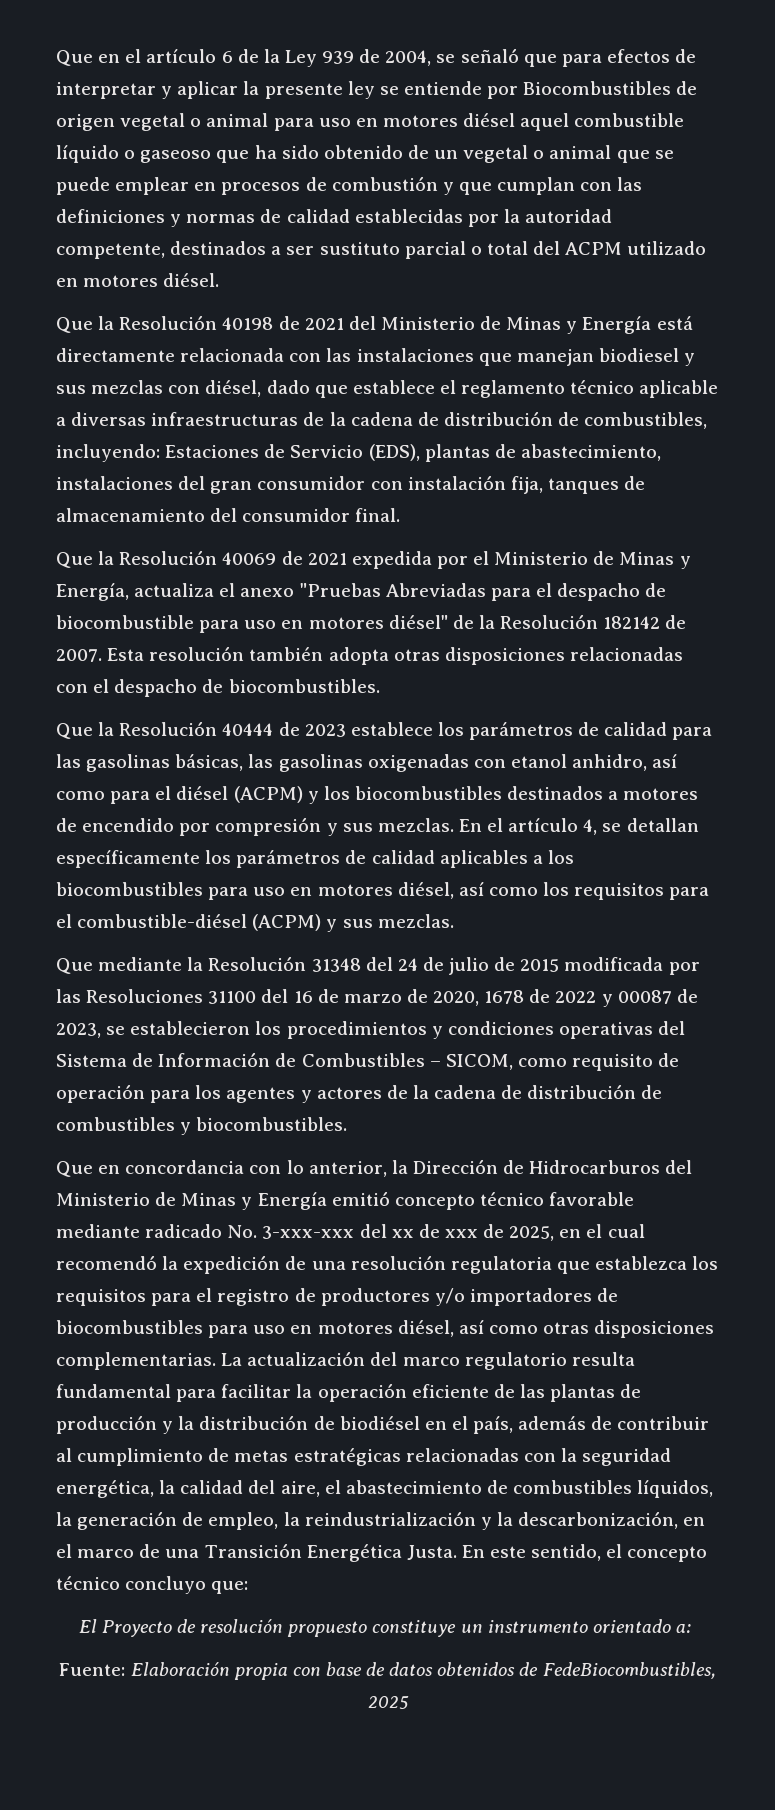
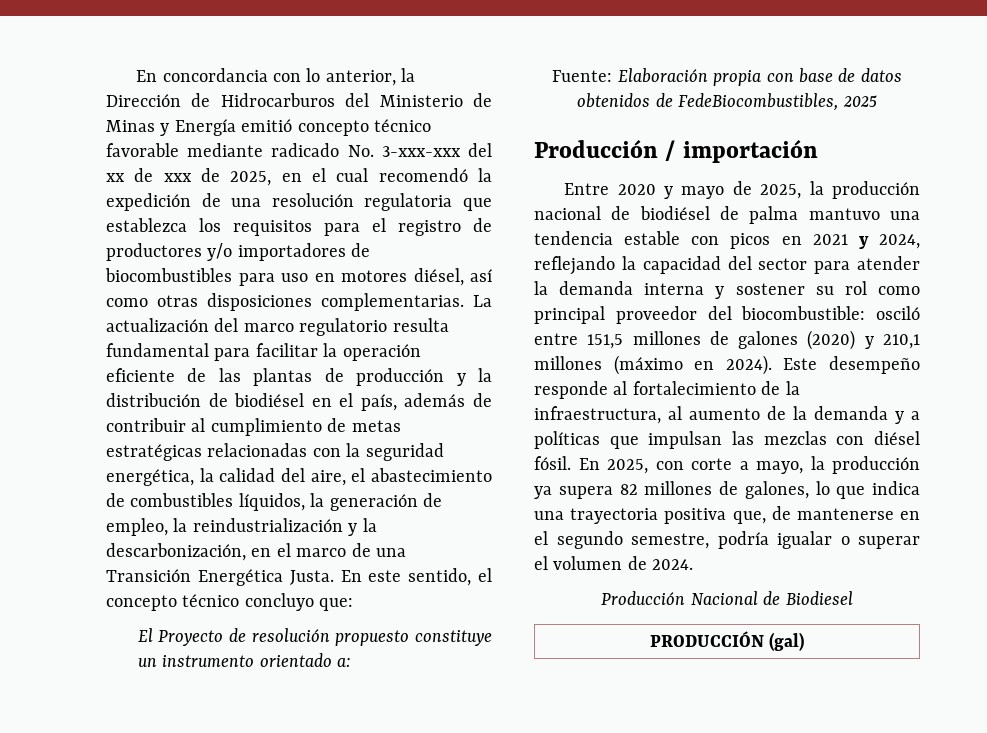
[56,48,697,67] [56,81,698,99] [56,113,685,131] [56,145,674,163] [56,176,643,195] [56,209,613,227] [56,241,707,259] [56,273,220,287] [56,315,693,334] [56,348,696,366] [56,380,719,398] [56,411,708,429] [56,444,661,462] [56,475,646,494] [56,508,401,522] [56,550,691,569] [56,583,667,601] [56,614,687,633] [56,646,683,665] [56,679,380,697] [56,721,713,740] [56,754,678,772] [56,786,699,804] [56,817,699,836] [56,850,574,868] [56,882,710,900] [56,914,454,932] [56,956,700,975] [56,989,698,1007] [56,1021,686,1039] [56,1052,680,1071] [56,1084,663,1103] [56,1117,348,1135] [56,1161,121,1177] Que en el artículo 6 de la Ley 939 de 2004, se señaló que para efectos de interpretar y aplicar la presente ley se entiende por Biocombustibles de origen vegetal o animal para uso en motores diésel aquel combustible líquido o gaseoso que ha sido obtenido de un vegetal o animal que se puede emplear en procesos de combustión y que cumplan con las definiciones y normas de calidad establecidas por la autoridad competente, destinados a ser sustituto parcial o total del ACPM utilizado en motores diésel. // Que la Resolución 40198 de 2021 del Ministerio de Minas y Energía está directamente relacionada con las instalaciones que manejan biodiesel y sus mezclas con diésel, dado que establece el reglamento técnico aplicable a diversas infraestructuras de la cadena de distribución de combustibles, incluyendo: Estaciones de Servicio (EDS), plantas de abastecimiento, instalaciones del gran consumidor con instalación fija, tanques de almacenamiento del consumidor final. // Que la Resolución 40069 de 2021 expedida por el Ministerio de Minas y Energía, actualiza el anexo "Pruebas Abreviadas para el despacho de biocombustible para uso en motores diésel" de la Resolución 182142 de 2007. Esta resolución también adopta otras disposiciones relacionadas con el despacho de biocombustibles. // Que la Resolución 40444 de 2023 establece los parámetros de calidad para las gasolinas básicas, las gasolinas oxigenadas con etanol anhidro, así como para el diésel (ACPM) y los biocombustibles destinados a motores de encendido por compresión y sus mezclas. En el artículo 4, se detallan específicamente los parámetros de calidad aplicables a los biocombustibles para uso en motores diésel, así como los requisitos para el combustible-diésel (ACPM) y sus mezclas. // Que mediante la Resolución 31348 del 24 de julio de 2015 modificada por las Resoluciones 31100 del 16 de marzo de 2020, 1678 de 2022 y 00087 de 2023, se establecieron los procedimientos y condiciones operativas del Sistema de Información de Combustibles – SICOM, como requisito de operación para los agentes y actores de la cadena de distribución de combustibles y biocombustibles. // Que en -> [136,70,158,82] En
(409, 1702) none -> [534,139,818,163] [564,181,920,199] [534,206,920,224] [534,231,920,249] [534,256,920,275] [534,281,920,299] [534,306,920,324] [534,330,920,350] [534,355,920,375] [534,381,800,399] [534,406,920,424] [534,431,920,449] [534,456,920,474] [534,481,920,499] [534,506,920,524] [534,531,920,549] [534,556,694,570] [601,591,853,605] [649,631,805,651] // Producción / importación // Entre 2020 y mayo de 2025, la producción nacional de biodiésel de palma mantuvo una tendencia estable con picos en 2021 y 2024, reflejando la capacidad del sector para atender la demanda interna y sostener su rol como principal proveedor del biocombustible: osciló entre 151,5 millones de galones (2020) y 210,1 millones (máximo en 2024). Este desempeño responde al fortalecimiento de la infraestructura, al aumento de la demanda y a políticas que impulsan las mezclas con diésel fósil. En 2025, con corte a mayo, la producción ya supera 82 millones de galones, lo que indica una trayectoria positiva que, de mantenerse en el segundo semestre, podría igualar o superar el volumen de 2024. // Producción Nacional de Biodiesel // PRODUCCIÓN (gal)

